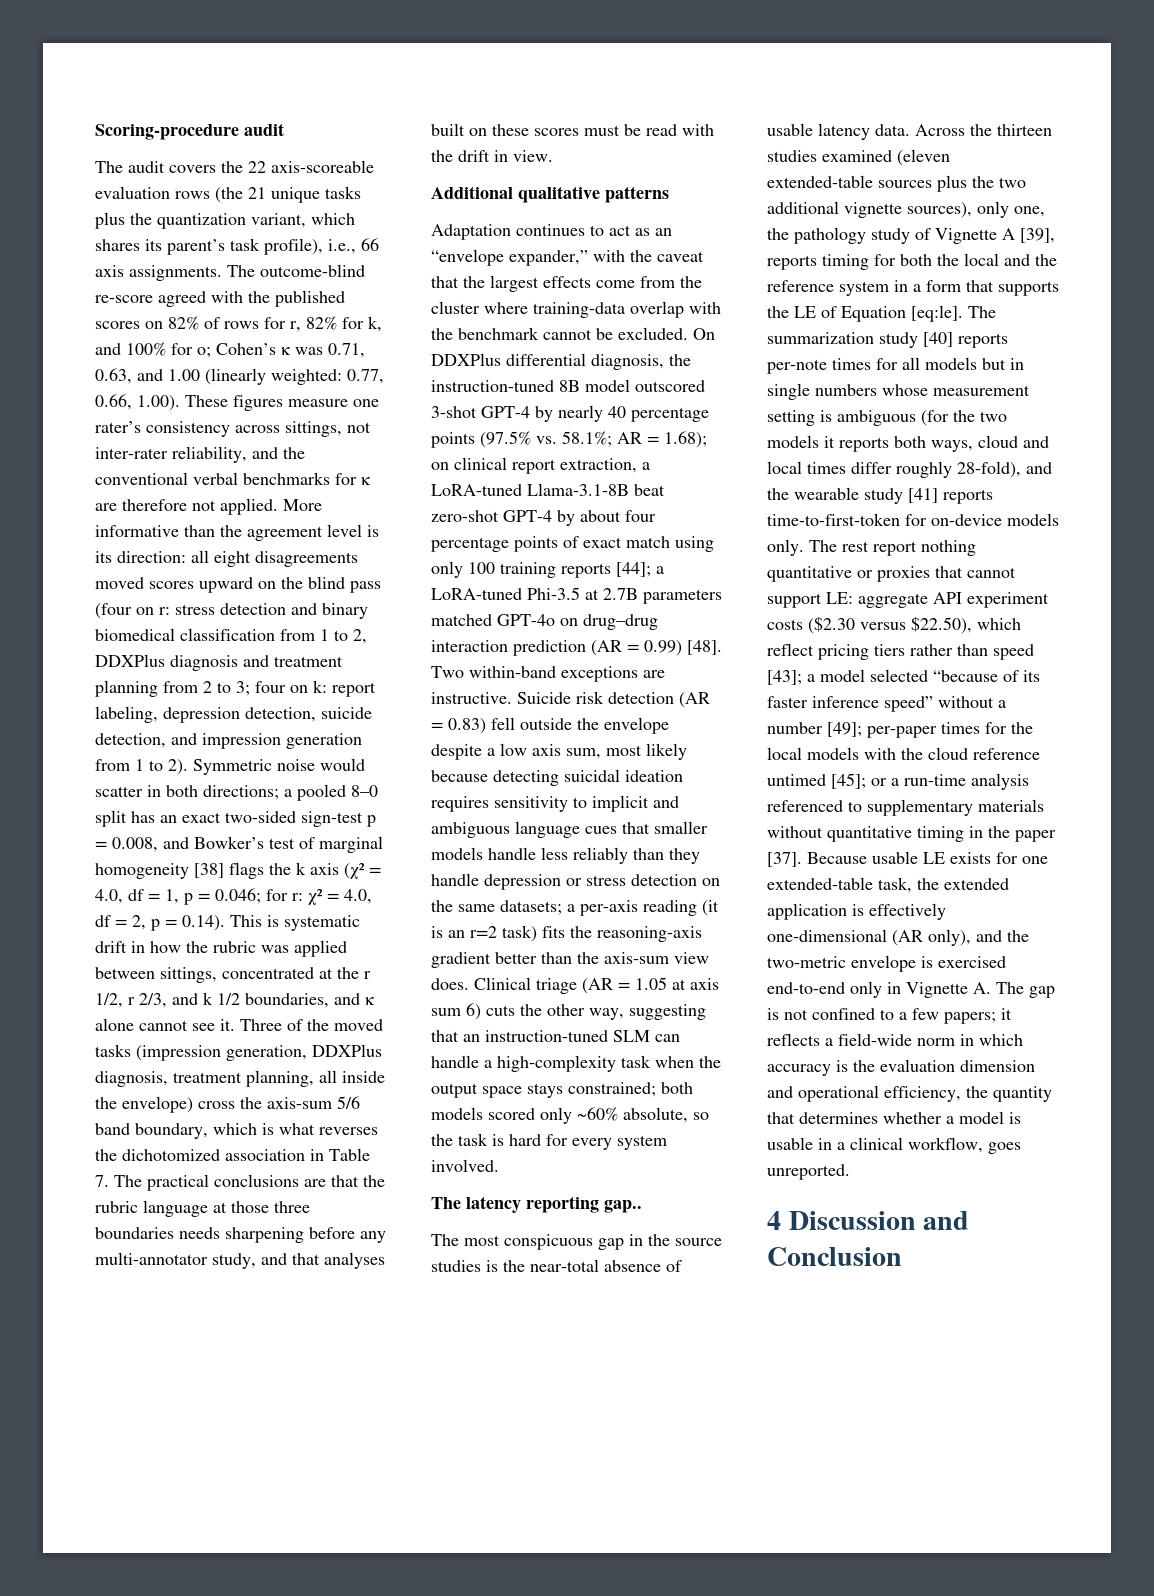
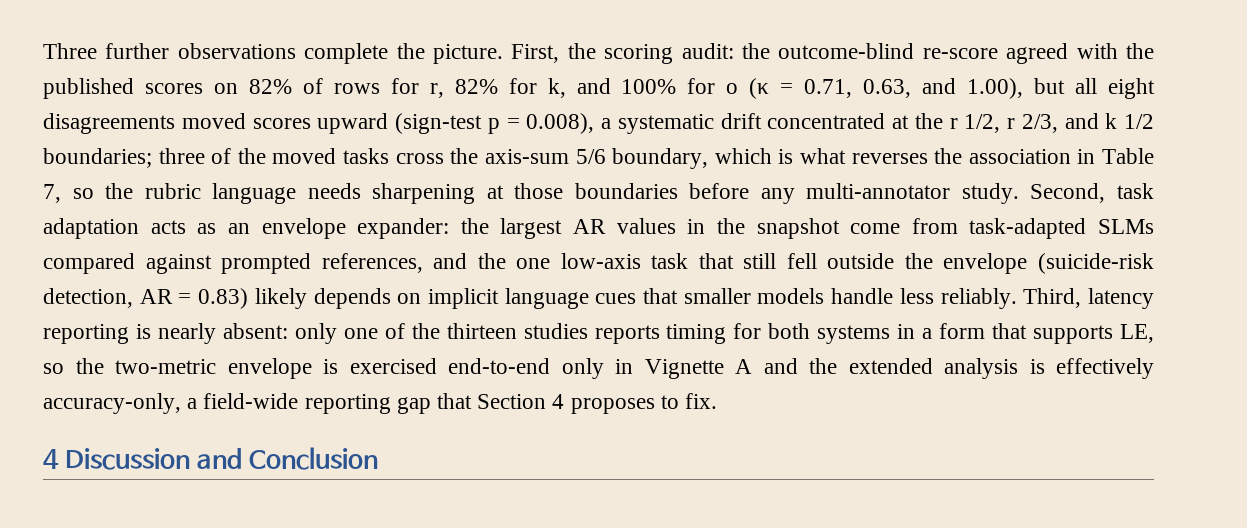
[95,123,284,140] [95,160,374,173] [95,186,361,203] [95,212,355,229] [95,238,379,255] [95,265,255,281] Scoring-procedure audit // The audit covers the 22 axis-scoreable evaluation rows (the 21 unique tasks plus the quantization variant, which shares its parent’s task profile), i.e., 66 axis assignments. The -> [43,43,770,64] Three further observations complete the picture. First, the scoring audit: the
[197,343,365,358] [95,368,384,385] [95,394,379,411] [95,421,371,437] [95,446,305,463] [95,472,371,485] [95,498,322,515] [95,524,379,541] [95,551,186,563] o; Cohen’s κ was 0.71, 0.63, and 1.00 (linearly weighted: 0.77, 0.66, 1.00). These figures measure one rater’s consistency across sittings, not inter-rater reliability, and the conventional verbal benchmarks for κ are therefore not applied. More informative than the agreement level is its direction: -> [726,78,1066,99] o (κ = 0.71, 0.63, and 1.00), but
[258,576,381,593] [95,603,368,619] [95,628,367,644] [95,654,343,671] [95,680,376,697] [95,706,372,723] [95,733,362,749] [95,758,365,775] [95,784,378,801] [95,810,376,827] [95,836,383,853] [95,862,381,879] [95,888,372,905] [95,915,360,931] [95,940,347,957] [95,967,217,983] on the blind pass (four on r: stress detection and binary biomedical classification from 1 to 2, DDXPlus diagnosis and treatment planning from 2 to 3; four on k: report labeling, depression detection, suicide detection, and impression generation from 1 to 2). Symmetric noise would scatter in both directions; a pooled 8–0 split has an exact two-sided sign-test p = 0.008, and Bowker’s test of marginal homogeneity [38] flags the k axis (χ² = 4.0, df = 1, p = 0.046; for r: χ² = 4.0, df = 2, p = 0.14). This is systematic drift in how the rubric was applied between sittings, -> [395,113,762,134] (sign-test p = 0.008), a systematic drift
[245,993,375,1008] [95,1018,383,1031] [95,1044,382,1061] [95,1070,385,1087] [95,1096,193,1113] boundaries, and κ alone cannot see it. Three of the moved tasks (impression generation, DDXPlus diagnosis, treatment planning, all inside the envelope) -> [43,148,390,168] boundaries; three of the moved tasks
[95,1123,130,1135] band -> (606, 156) none
[122,1149,220,1161] dichotomized -> (963, 156) none
[95,1174,385,1191] [95,1200,310,1217] [95,1227,386,1243] [95,1252,385,1269] [431,123,714,136] [431,150,553,162] [431,186,669,203] [431,224,672,240] [431,249,704,266] [431,275,702,292] [431,301,721,318] [431,327,715,340] [431,353,691,370] [431,379,705,392] [431,405,709,422] [431,431,707,448] [431,457,650,474] [431,483,665,496] [431,510,656,526] [431,536,714,552] [431,561,664,578] [431,587,722,604] [431,614,658,630] [431,640,722,656] [431,666,665,682] [431,691,710,708] [431,717,669,734] [431,743,687,760] [431,769,683,786] [431,795,679,812] [431,822,510,838] 7. The practical conclusions are that the rubric language at those three boundaries needs sharpening before any multi-annotator study, and that analyses built on these scores must be read with the drift in view. // Additional qualitative patterns // Adaptation continues to act as an “envelope expander,” with the caveat that the largest effects come from the cluster where training-data overlap with the benchmark cannot be excluded. On DDXPlus differential diagnosis, the instruction-tuned 8B model outscored 3-shot GPT-4 by nearly 40 percentage points (97.5% vs. 58.1%; AR = 1.68); on clinical report extraction, a LoRA-tuned Llama-3.1-8B beat zero-shot GPT-4 by about four percentage points of exact match using only 100 training reports [44]; a LoRA-tuned Phi-3.5 at 2.7B parameters matched GPT-4o on drug–drug interaction prediction (AR = 0.99) [48]. Two within-band exceptions are instructive. Suicide risk detection (AR = 0.83) fell outside the envelope despite a low axis sum, most likely because detecting suicidal ideation requires sensitivity to implicit and ambiguous -> [43,183,1154,204] [43,218,1154,239] [43,253,1154,274] [43,288,499,309] 7, so the rubric language needs sharpening at those boundaries before any multi-annotator study. Second, task adaptation acts as an envelope expander: the largest AR values in the snapshot come from task-adapted SLMs compared against prompted references, and the one low-axis task that still fell outside the envelope (suicide-risk detection, AR = 0.83) likely depends on implicit
[573,847,700,864] [431,873,720,890] [431,900,719,916] [431,925,702,942] [431,952,709,968] [431,977,719,994] [431,1003,706,1020] [431,1030,680,1042] [431,1055,721,1072] [431,1082,693,1098] [431,1107,709,1124] [431,1133,667,1150] [431,1159,499,1172] [431,1196,642,1213] [431,1234,722,1250] [431,1259,682,1272] [767,123,1052,140] [767,149,950,166] [767,175,1026,192] [767,201,1045,218] [767,227,1055,244] [767,253,1057,270] [767,280,889,296] reliably than they handle depression or stress detection on the same datasets; a per-axis reading (it is an r=2 task) fits the reasoning-axis gradient better than the axis-sum view does. Clinical triage (AR = 1.05 at axis sum 6) cuts the other way, suggesting that an instruction-tuned SLM can handle a high-complexity task when the output space stays constrained; both models scored only ~60% absolute, so the task is hard for every system involved. // The latency reporting gap.. // The most conspicuous gap in the source studies is the near-total absence of usable latency data. Across the thirteen studies examined (eleven extended-table sources plus the two additional vignette sources), only one, the pathology study of Vignette A [39], reports timing for both the local and the reference system -> [940,288,1155,309] [43,323,891,344] reliably. Third, latency reporting is nearly absent: only one of the thirteen studies reports timing for both systems
[767,305,996,322] [767,332,1008,348] [767,357,1024,374] [767,383,1030,400] [767,410,1007,426] [767,435,1049,452] [767,461,1052,478] [767,487,993,504] [767,513,1059,526] [767,539,976,556] [767,566,1016,582] [767,592,1049,608] [767,616,1021,634] [767,643,1034,660] [767,669,1040,685] [767,696,1006,712] [767,722,1033,738] [767,747,1040,760] [767,773,1029,790] [767,799,1044,816] [767,826,1056,842] [767,851,1048,867] [767,877,1009,893] [767,903,946,920] [767,929,1002,946] the LE of Equation [eq:le]. The summarization study [40] reports per-note times for all models but in single numbers whose measurement setting is ambiguous (for the two models it reports both ways, cloud and local times differ roughly 28-fold), and the wearable study [41] reports time-to-first-token for on-device models only. The rest report nothing quantitative or proxies that cannot support LE: aggregate API experiment costs ($2.30 versus $22.50), which reflect pricing tiers rather than speed [43]; a model selected “because of its faster inference speed” without a number [49]; per-paper times for the local models with the cloud reference untimed [45]; or a run-time analysis referenced to supplementary materials without quantitative timing in the paper [37]. Because usable LE exists for one extended-table task, the extended application is effectively one-dimensional (AR only), and -> [1120,324,1155,343] [43,363,64,374] LE, so
[973,982,1055,998] [767,1008,1012,1024] [767,1033,1023,1046] [767,1059,1035,1076] [767,1085,1052,1102] [767,1111,1021,1124] [767,1137,1021,1154] [767,1164,850,1180] A. The gap is not confined to a few papers; it reflects a field-wide norm in which accuracy is the evaluation dimension and operational efficiency, the quantity that determines whether a model is usable in a clinical workflow, goes unreported. -> [735,358,1154,379] [43,393,718,414] A and the extended analysis is effectively accuracy-only, a field-wide reporting gap that Section 4 proposes to fix.

